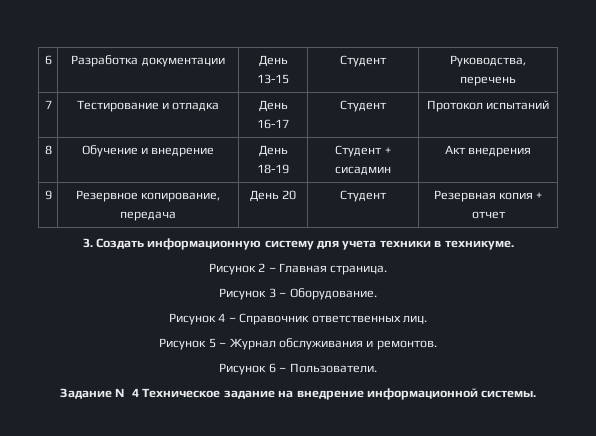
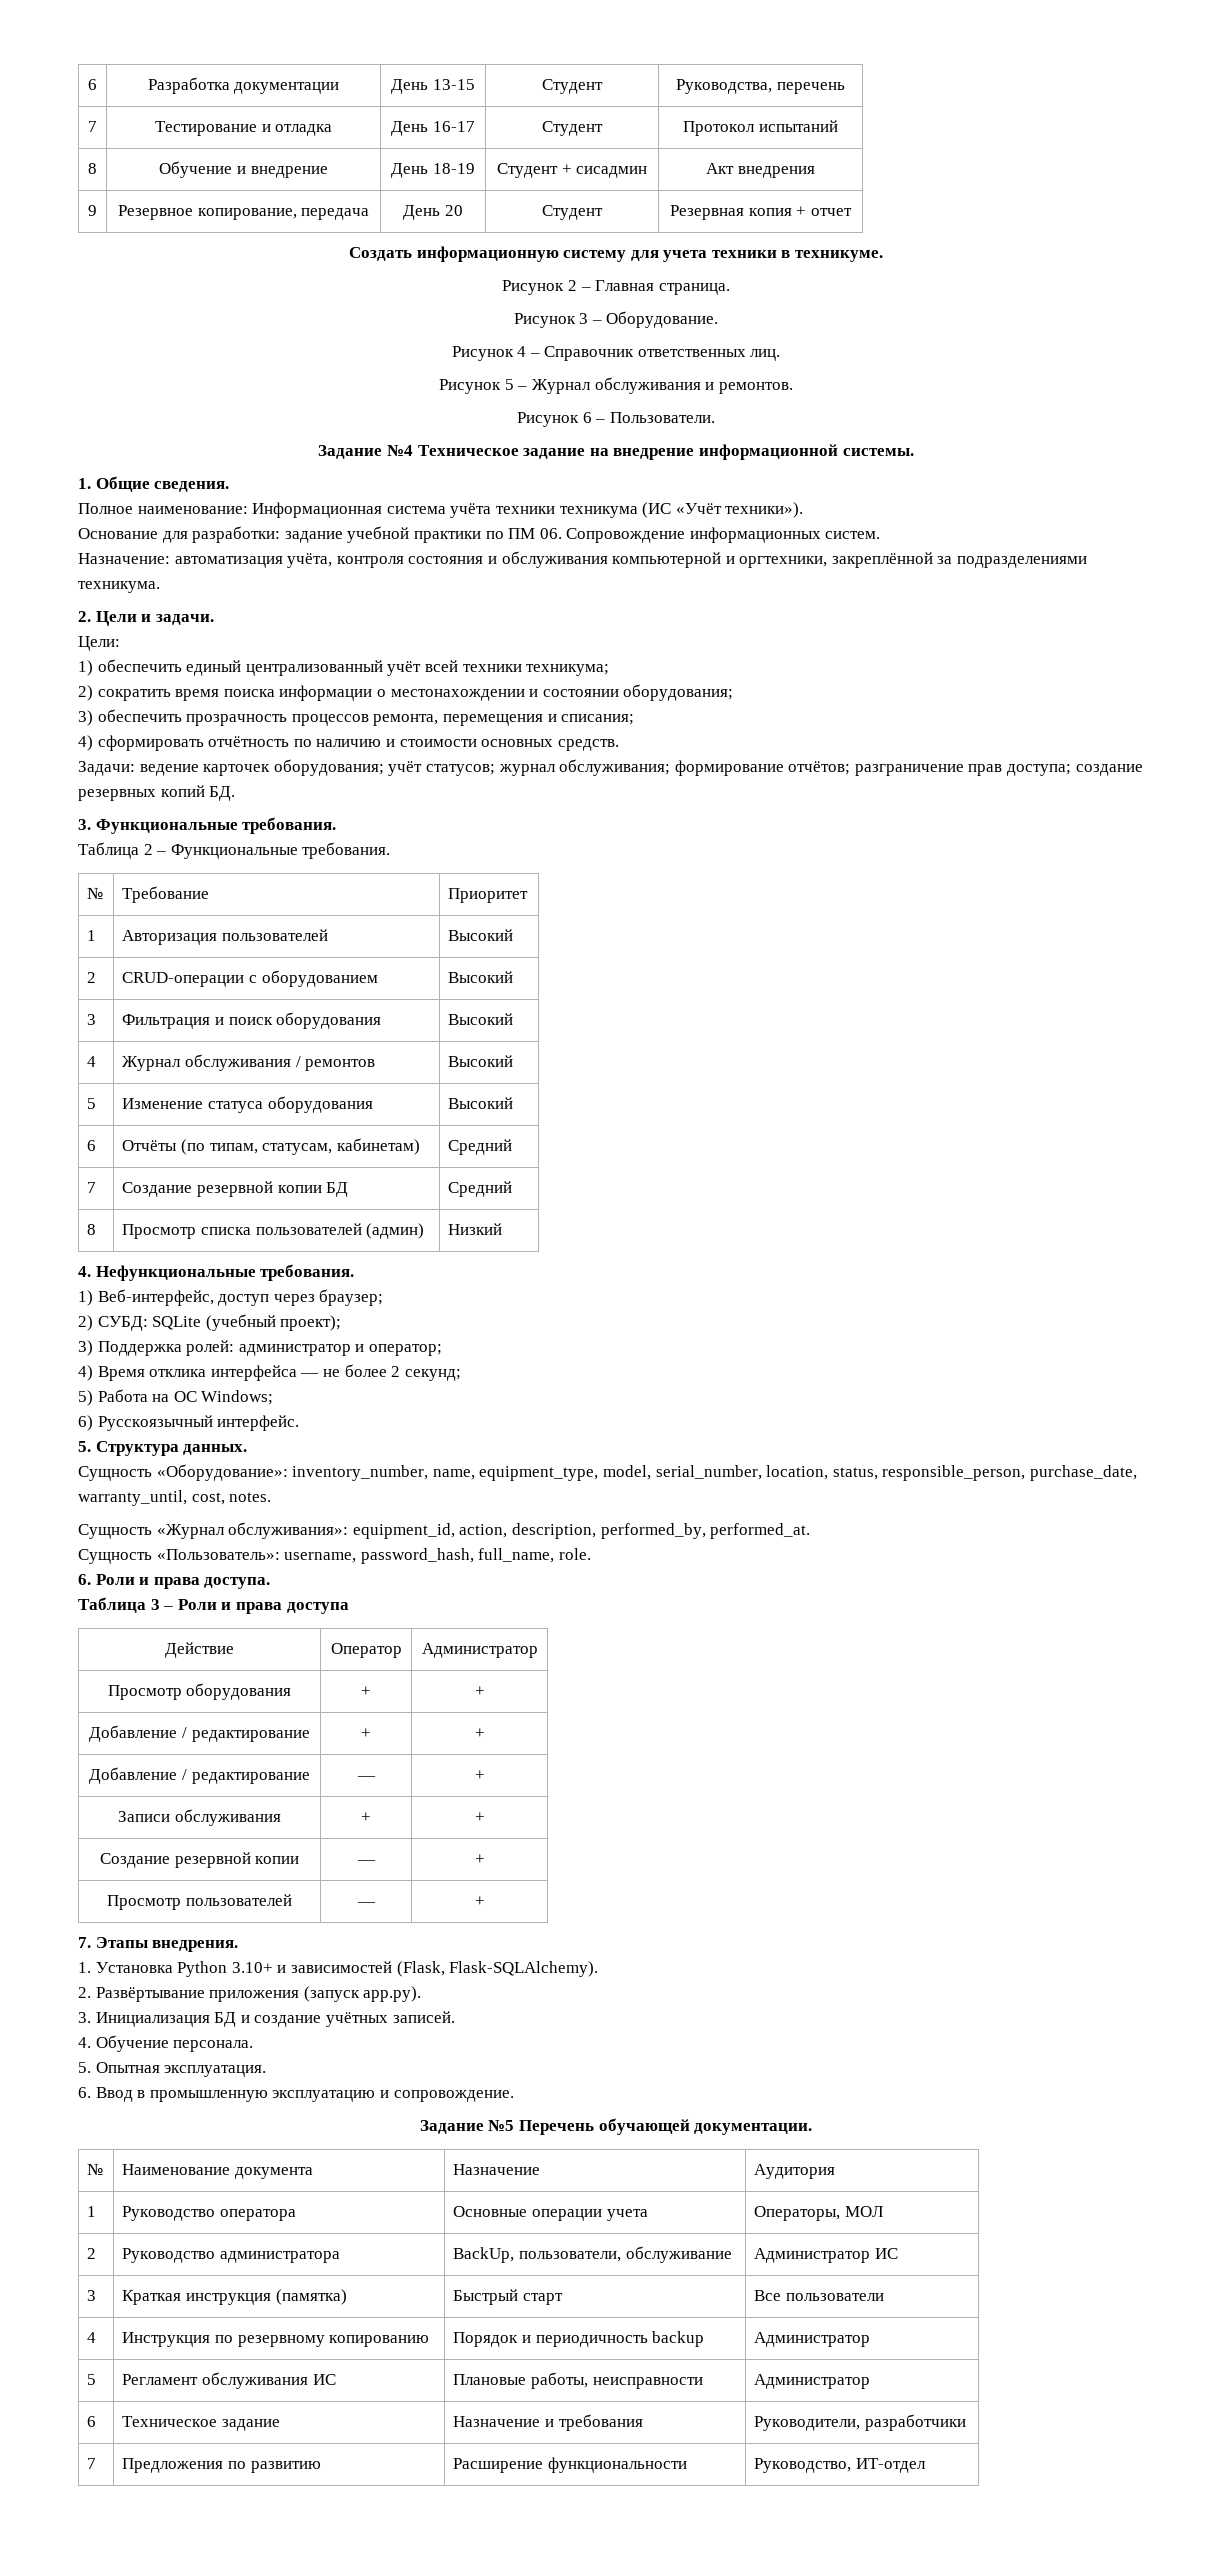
[82,238,93,248] 3. -> (852, 212) none
(537, 394) none -> [78,476,230,492] [78,502,804,518] [78,526,881,543] [78,551,1088,568] [78,581,160,593] [78,611,214,626] [78,636,120,651] [78,659,610,676] [78,684,734,701] [78,709,635,726] [78,735,619,751] [78,759,1143,776] [78,785,236,801] [78,817,337,834] [78,842,391,859] [87,887,104,899] [122,886,210,903] [448,888,529,903] [87,930,97,941] [122,929,329,945] [448,929,514,941] [87,972,97,983] [122,970,378,987] [448,971,514,983] [87,1014,97,1025] [122,1012,382,1029] [448,1013,514,1025] [87,1056,97,1067] [122,1054,376,1071] [448,1055,514,1067] [87,1098,97,1109] [122,1096,373,1113] [448,1097,514,1109] [87,1140,97,1151] [122,1138,420,1155] [448,1139,513,1155] [87,1182,97,1193] [122,1181,349,1197] [448,1181,513,1197] [87,1224,97,1235] [122,1223,425,1239] [448,1223,503,1235] [78,1264,355,1281] [78,1289,384,1306] [78,1314,342,1331] [78,1340,442,1356] [78,1364,461,1381] [78,1389,274,1406] [78,1415,300,1431] [78,1441,248,1456] [78,1464,1137,1481] [78,1490,272,1506] [78,1522,811,1539] [78,1548,591,1564] [78,1574,271,1589] [78,1597,349,1614] [165,1642,234,1658] [330,1643,402,1658] [421,1643,538,1658] [107,1683,292,1700] [361,1686,371,1696] [474,1686,485,1696] [89,1725,310,1742] [361,1728,371,1738] [474,1728,485,1738] [89,1767,310,1784] [356,1776,376,1780] [474,1770,485,1780] [118,1809,281,1826] [361,1812,371,1822] [474,1812,485,1822] [99,1852,300,1868] [356,1860,376,1864] [474,1854,485,1864] [107,1894,292,1910] [356,1902,376,1906] [474,1896,485,1906] [78,1937,239,1952] [78,1961,599,1977] [78,1986,422,2002] [78,2011,455,2027] [78,2035,254,2052] [78,2062,267,2077] [78,2087,514,2102] [419,2118,813,2135] [87,2163,104,2175] [122,2164,314,2179] [453,2164,541,2175] [754,2164,836,2179] [87,2206,97,2217] [122,2206,297,2221] [453,2206,648,2221] [754,2206,885,2221] [87,2248,97,2259] [122,2248,341,2263] [453,2246,732,2263] [754,2248,899,2263] [87,2290,97,2301] [122,2289,347,2305] [453,2289,564,2305] [754,2290,885,2301] [87,2332,97,2343] [122,2332,430,2347] [453,2331,705,2347] [754,2332,871,2347] [87,2374,97,2385] [122,2372,336,2389] [453,2372,703,2389] [754,2374,871,2389] [87,2416,97,2427] [122,2416,281,2431] [453,2414,643,2431] [754,2414,967,2431] [87,2458,97,2469] [122,2458,321,2473] [453,2457,688,2473] [754,2458,927,2473] // 1. Общие сведения. // Полное наименование: Информационная система учёта техники техникума (ИС «Учёт техники»). // Основание для разработки: задание учебной практики по ПМ 06. Сопровождение информационных систем. // Назначение: автоматизация учёта, контроля состояния и обслуживания компьютерной и оргтехники, закреплённой за подразделениями техникума. // 2. Цели и задачи. // Цели: // 1) обеспечить единый централизованный учёт всей техники техникума; // 2) сократить время поиска информации о местонахождении и состоянии оборудования; // 3) обеспечить прозрачность процессов ремонта, перемещения и списания; // 4) сформировать отчётность по наличию и стоимости основных средств. // Задачи: ведение карточек оборудования; учёт статусов; журнал обслуживания; формирование отчётов; разграничение прав доступа; создание резервных копий БД. // 3. Функциональные требования. // Таблица 2 – Функциональные требования. // № | Требование | Приоритет // 1 | Авторизация пользователей | Высокий // 2 | CRUD-операции с оборудованием | Высокий // 3 | Фильтрация и поиск оборудования | Высокий // 4 | Журнал обслуживания / ремонтов | Высокий // 5 | Изменение статуса оборудования | Высокий // 6 | Отчёты (по типам, статусам, кабинетам) | Средний // 7 | Создание резервной копии БД | Средний // 8 | Просмотр списка пользователей (админ) | Низкий // 4. Нефункциональные требования. // 1) Веб-интерфейс, доступ через браузер; // 2) СУБД: SQLite (учебный проект); // 3) Поддержка ролей: администратор и оператор; // 4) Время отклика интерфейса — не более 2 секунд; // 5) Работа на ОС Windows; // 6) Русскоязычный интерфейс. // 5. Структура данных. // Сущность «Оборудование»: inventory_number, name, equipment_type, model, serial_number, location, status, responsible_person, purchase_date, warranty_until, cost, notes. // Сущность «Журнал обслуживания»: equipment_id, action, description, performed_by, performed_at. // Сущность «Пользователь»: username, password_hash, full_name, role. // 6. Роли и права доступа. // Таблица 3 – Роли и права доступа // Действие | Оператор | Администратор // Просмотр оборудования | + | + // Добавление / редактирование | + | + // Добавление / редактирование | — | + // Записи обслуживания | + | + // Создание резервной копии | — | + // Просмотр пользователей | — | + // 7. Этапы внедрения. // 1. Установка Python 3.10+ и зависимостей (Flask, Flask-SQLAlchemy). // 2. Развёртывание приложения (запуск app.py). // 3. Инициализация БД и создание учётных записей. // 4. Обучение персонала. // 5. Опытная эксплуатация. // 6. Ввод в промышленную эксплуатацию и сопровождение. // Задание №5 Перечень обучающей документации. // № | Наименование документа | Назначение | Аудитория // 1 | Руководство оператора | Основные операции учета | Операторы, МОЛ // 2 | Руководство администратора | BackUp, пользователи, обслуживание | Администратор ИС // 3 | Краткая инструкция (памятка) | Быстрый старт | Все пользователи // 4 | Инструкция по резервному копированию | Порядок и периодичность backup | Администратор // 5 | Регламент обслуживания ИС | Плановые работы, неисправности | Администратор // 6 | Техническое задание | Назначение и требования | Руководители, разработчики // 7 | Предложения по развитию | Расширение функциональности | Руководство, ИТ-отдел

